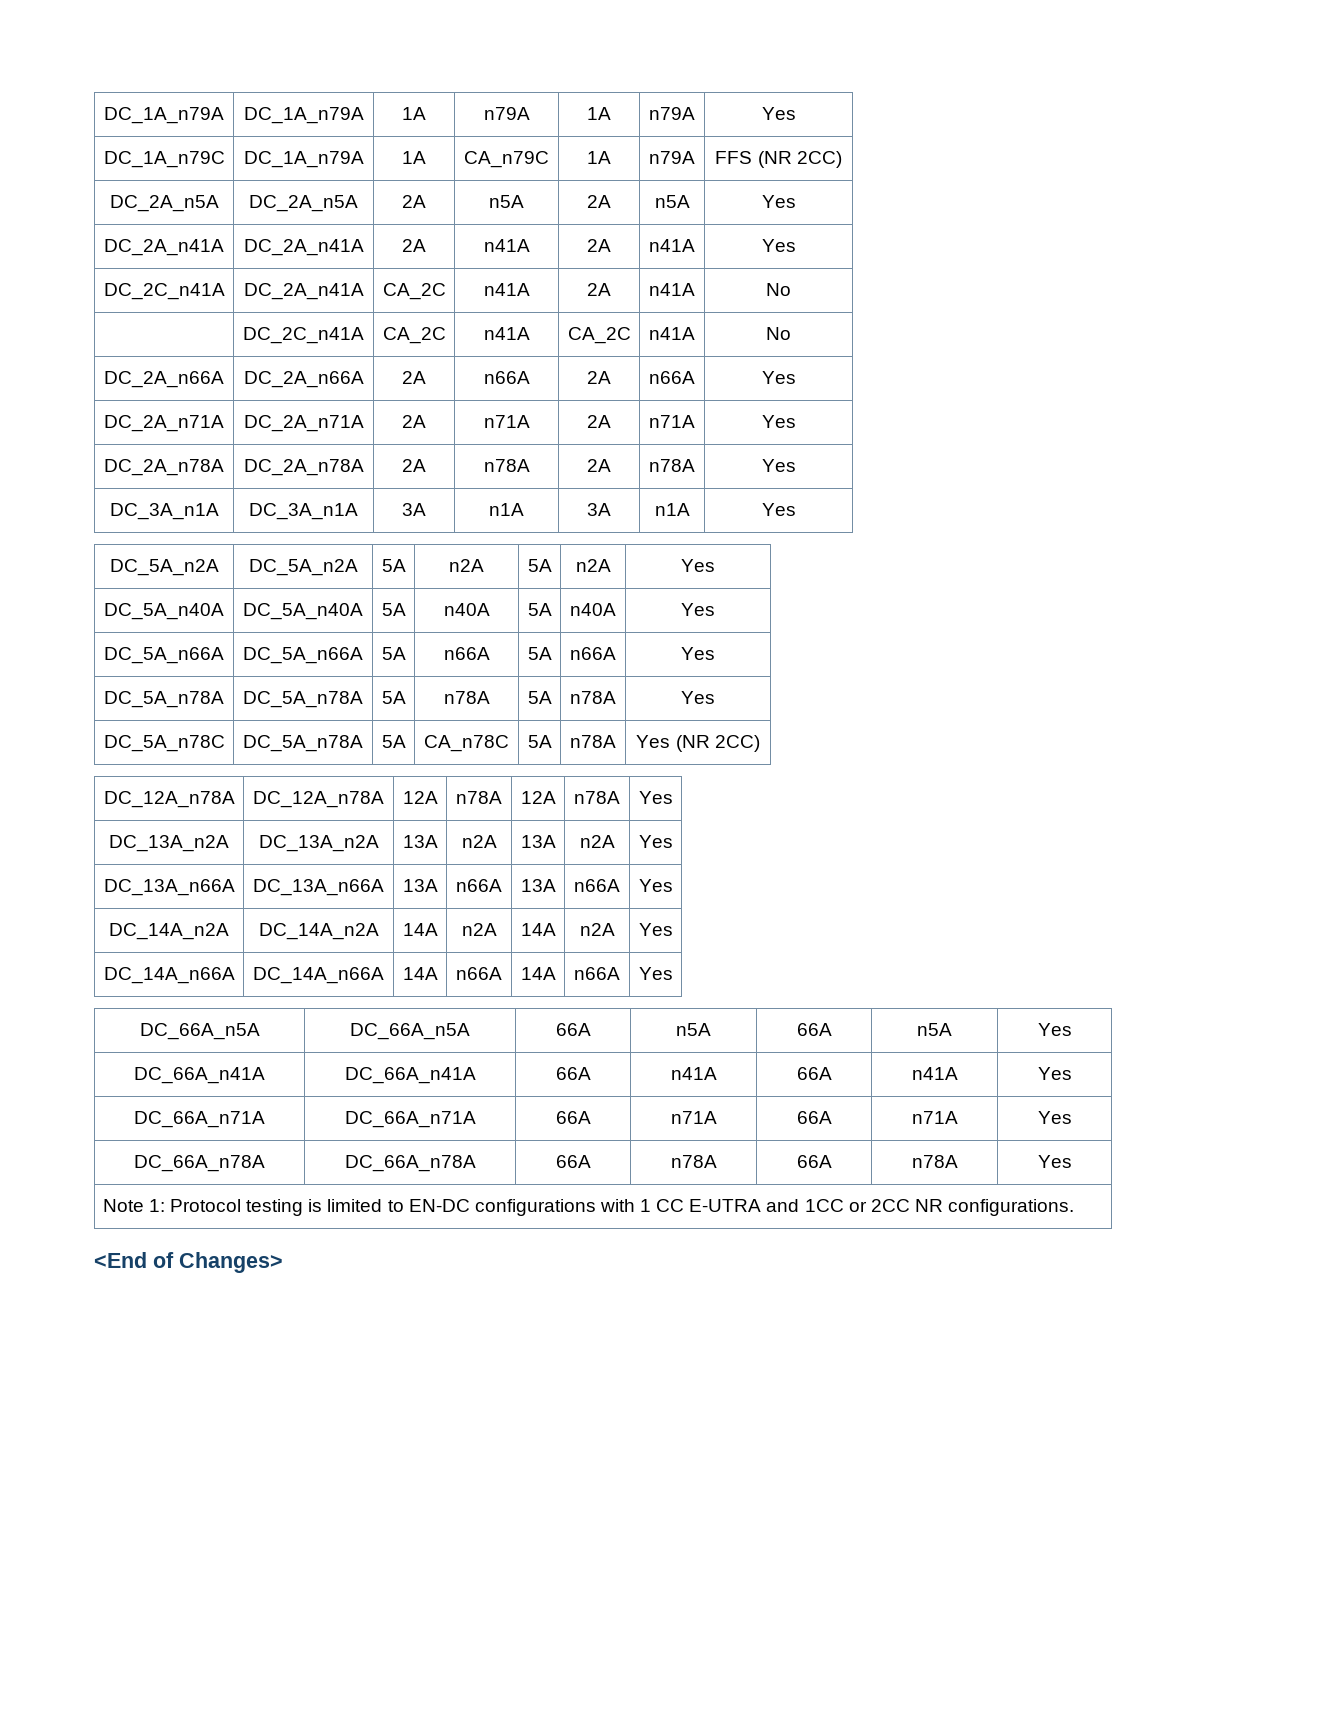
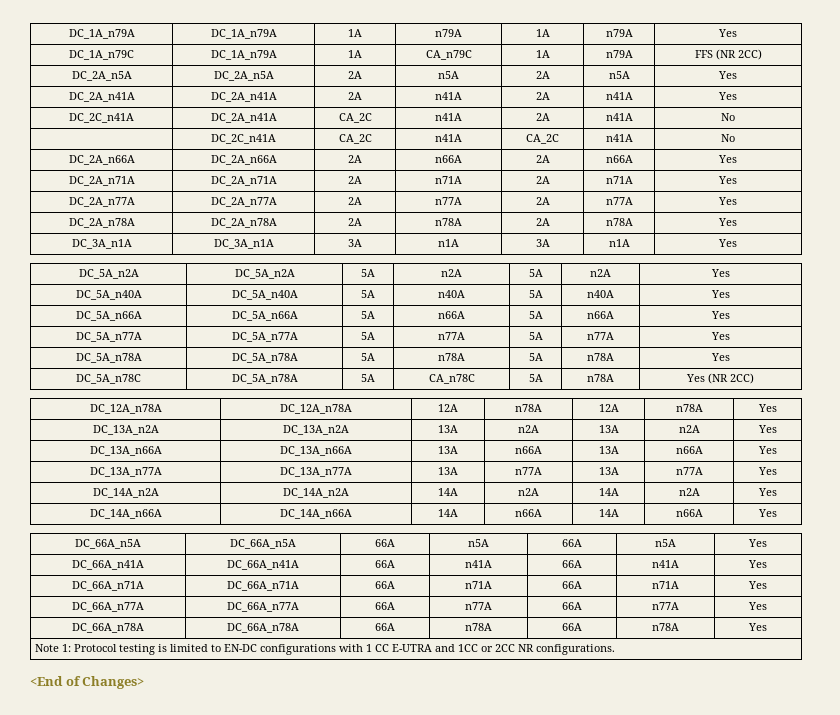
(796, 421) none -> [68,197,135,207] [210,197,277,207] [348,197,362,205] [435,197,462,205] [535,197,550,205] [605,197,633,205] [718,197,737,205] // DC_2A_n77A | DC_2A_n77A | 2A | n77A | 2A | n77A | Yes
(715, 653) none -> [75,332,142,342] [231,332,298,342] [361,332,375,340] [438,332,465,340] [528,332,543,340] [587,332,614,340] [710,332,730,340] // DC_5A_n77A | DC_5A_n77A | 5A | n77A | 5A | n77A | Yes
(673, 885) none -> [89,467,162,477] [280,467,352,477] [438,467,458,475] [515,467,542,475] [598,467,619,475] [675,467,703,475] [757,467,777,475] // DC_13A_n77A | DC_13A_n77A | 13A | n77A | 13A | n77A | Yes
(1072, 1117) none -> [72,602,144,612] [226,602,299,612] [375,602,395,610] [465,602,492,610] [562,602,582,610] [652,602,679,610] [748,602,767,610] // DC_66A_n77A | DC_66A_n77A | 66A | n77A | 66A | n77A | Yes

